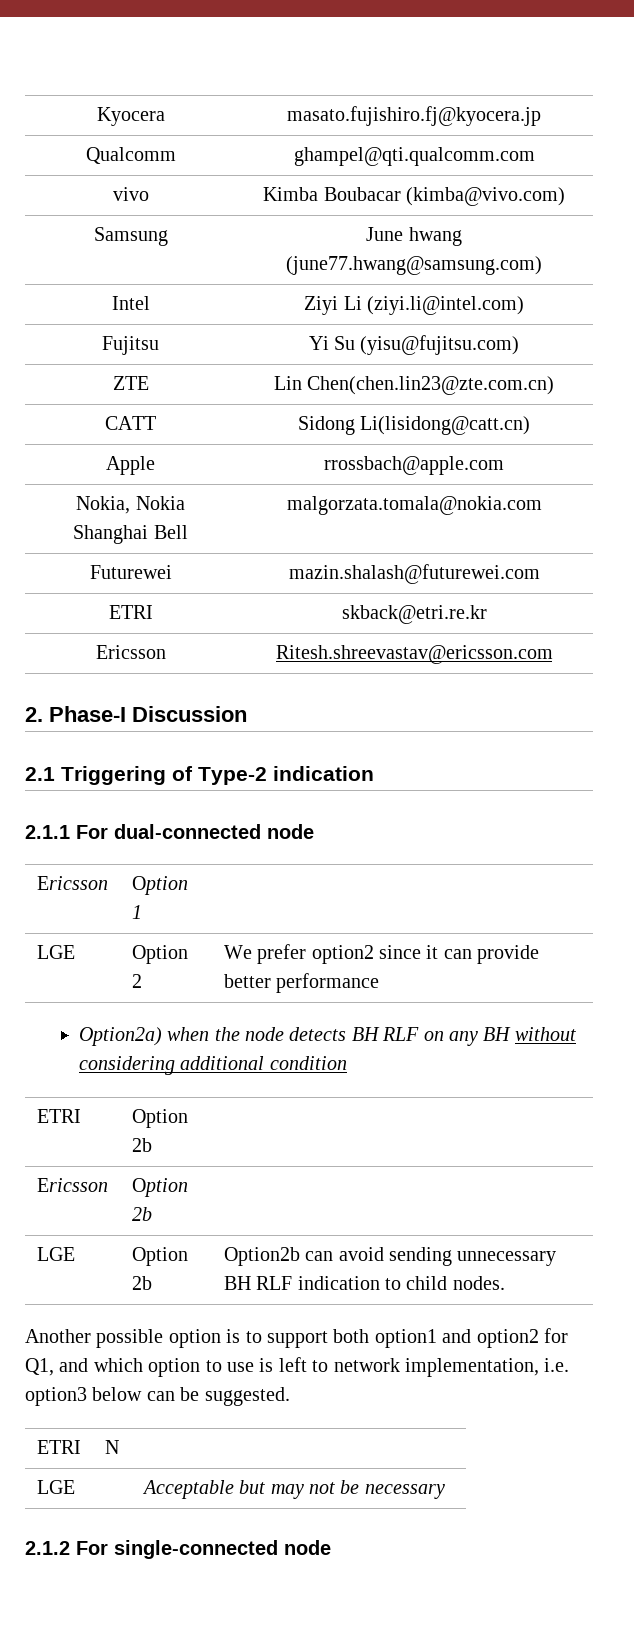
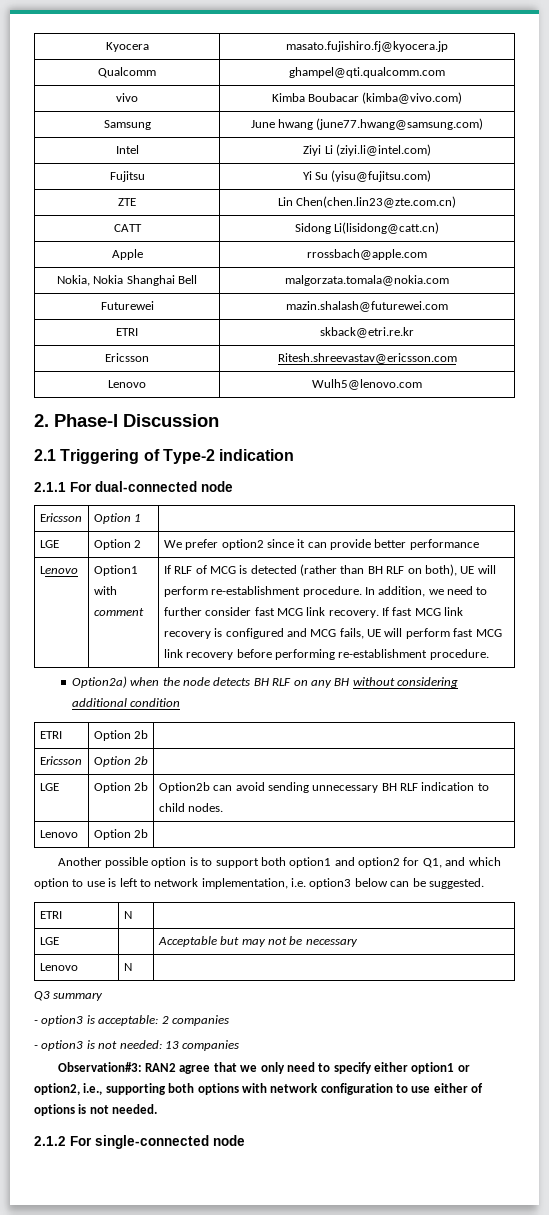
(553, 654) none -> [108,380,146,388] [312,379,423,390] // Lenovo | Wulh5@lenovo.com
(380, 983) none -> [39,566,78,574] [93,565,138,576] [93,586,117,595] [93,608,144,616] [163,564,496,576] [163,586,488,597] [163,607,464,618] [163,628,502,639] [163,649,489,660] // Lenovo | Option1 with comment | If RLF of MCG is detected (rather than BH RLF on both), UE will perform re-establishment procedure. In addition, we need to further consider fast MCG link recovery. If fast MCG link recovery is configured and MCG fails, UE will perform fast MCG link recovery before performing re-establishment procedure.
(505, 1283) none -> [39,830,78,838] [93,829,149,840] // Lenovo | Option 2b |
(445, 1491) none -> [39,963,78,971] [123,963,132,971] [34,991,104,1001] [34,1015,229,1026] [34,1040,240,1051] [57,1062,470,1074] [34,1083,484,1095] [34,1104,158,1116] // Lenovo | N | // Q3 summary // - option3 is acceptable: 2 companies // - option3 is not needed: 13 companies // Observation#3: RAN2 agree that we only need to specify either option1 or option2, i.e., supporting both options with network configuration to use either of options is not needed.

